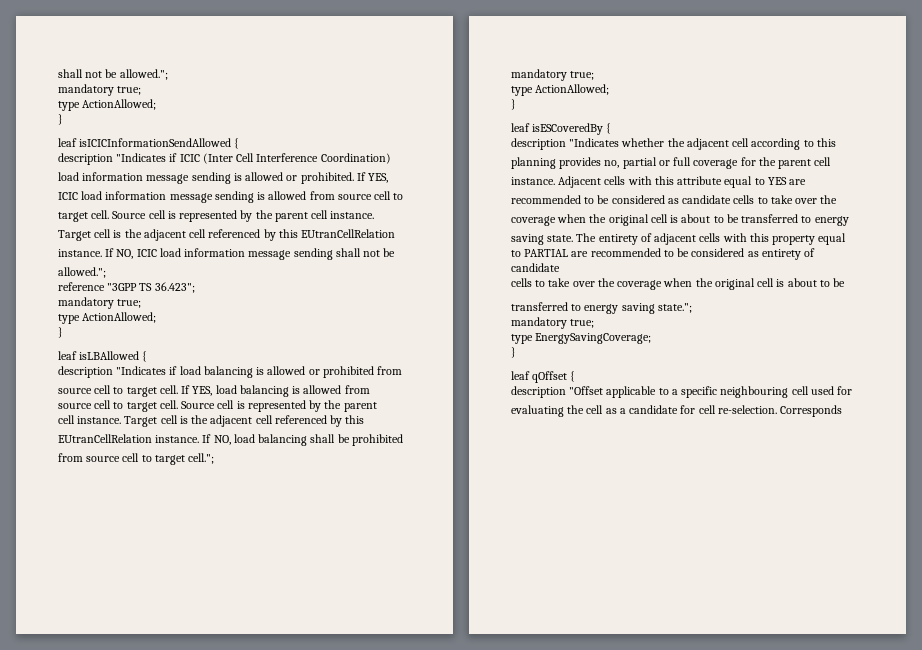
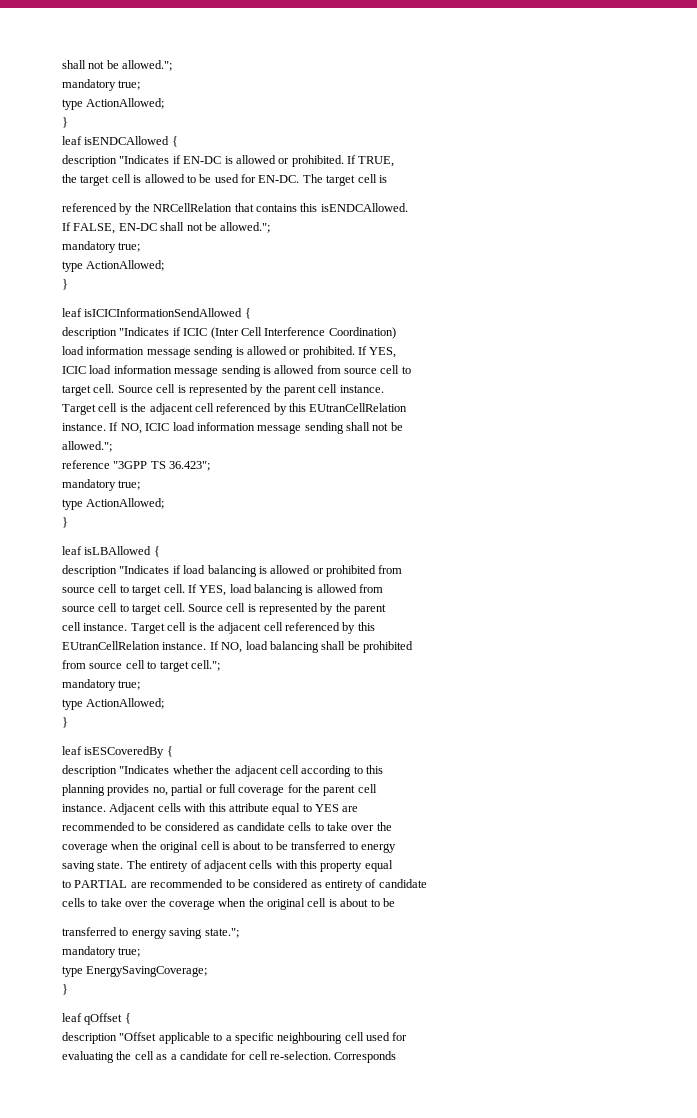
[58,69,168,80] [58,84,142,96] [58,99,157,111] [58,114,63,125] shall not be allowed."; // mandatory true; // type ActionAllowed; // } -> [62,60,173,71] [62,79,141,91] [62,98,165,110] [62,117,68,128] [62,136,178,147] [62,155,395,167] [62,174,387,186] [62,203,408,215] [62,222,271,234] [62,241,141,253] [62,260,165,272] [62,279,68,290] shall not be allowed."; // mandatory true; // type ActionAllowed; // } // leaf isENDCAllowed { // description "Indicates if EN-DC is allowed or prohibited. If TRUE, // the target cell is allowed to be used for EN-DC. The target cell is // referenced by the NRCellRelation that contains this isENDCAllowed. // If FALSE, EN-DC shall not be allowed."; // mandatory true; // type ActionAllowed; // }

